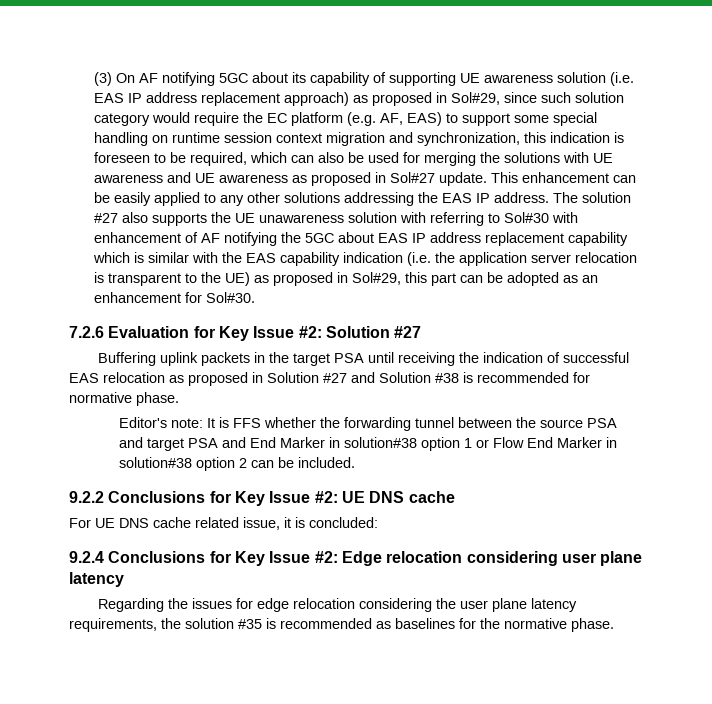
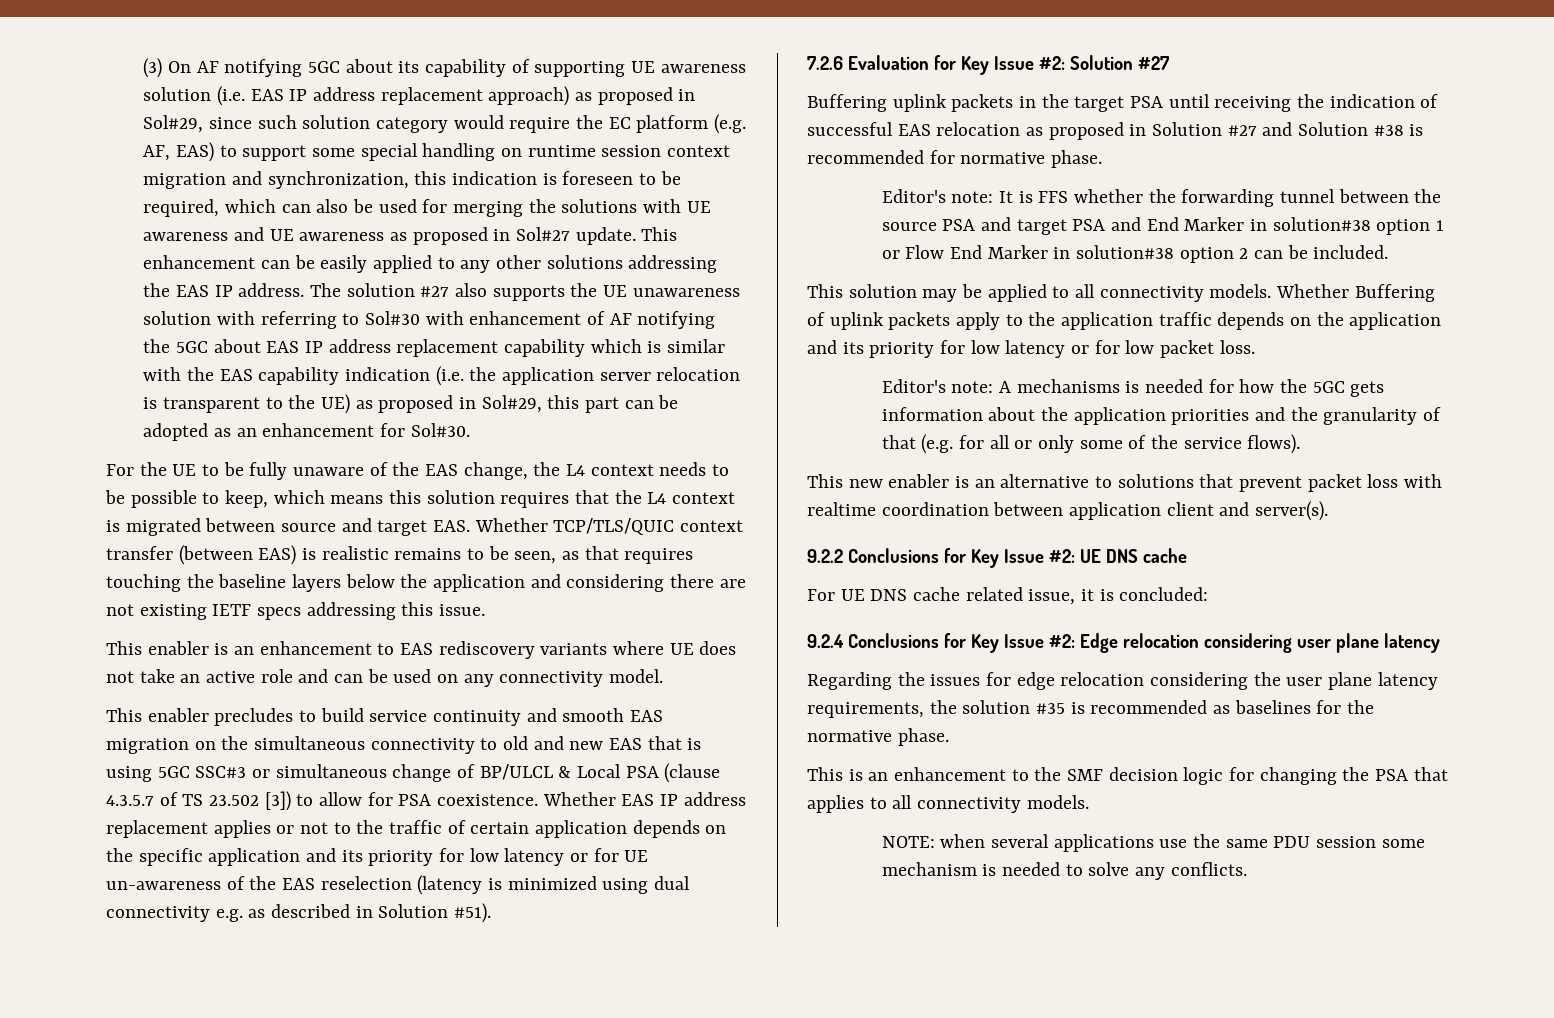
(256, 297) none -> [106,462,730,480] [105,490,736,508] [106,518,744,536] [106,545,694,565] [106,574,746,592] [106,602,486,620] [106,641,737,659] [106,669,664,687] [106,708,664,726] [106,736,702,754] [106,763,721,783] [106,791,746,811] [106,820,727,838] [106,848,649,866] [106,875,691,895] [106,903,492,923] // For the UE to be fully unaware of the EAS change, the L4 context needs to be possible to keep, which means this solution requires that the L4 context is migrated between source and target EAS. Whether TCP/TLS/QUIC context transfer (between EAS) is realistic remains to be seen, as that requires touching the baseline layers below the application and considering there are not existing IETF specs addressing this issue. // This enabler is an enhancement to EAS rediscovery variants where UE does not take an active role and can be used on any connectivity model. // This enabler precludes to build service continuity and smooth EAS migration on the simultaneous connectivity to old and new EAS that is using 5GC SSC#3 or simultaneous change of BP/ULCL & Local PSA (clause 4.3.5.7 of TS 23.502 [3]) to allow for PSA coexistence. Whether EAS IP address replacement applies or not to the traffic of certain application depends on the specific application and its priority for low latency or for UE un-awareness of the EAS reselection (latency is minimized using dual connectivity e.g. as described in Solution #51).
(356, 462) none -> [807,284,1435,302] [807,312,1442,330] [807,340,1255,358] [881,379,1385,397] [881,407,1441,425] [881,434,1301,454] [807,474,1443,492] [807,501,1329,521] // This solution may be applied to all connectivity models. Whether Buffering of uplink packets apply to the application traffic depends on the application and its priority for low latency or for low packet loss. // Editor's note: A mechanisms is needed for how the 5GC gets information about the application priorities and the granularity of that (e.g. for all or only some of the service flows). // This new enabler is an alternative to solutions that prevent packet loss with realtime coordination between application client and server(s).
(614, 625) none -> [807,767,1448,785] [807,795,1089,813] [881,834,1425,852] [881,862,1247,880] // This is an enhancement to the SMF decision logic for changing the PSA that applies to all connectivity models. // NOTE: when several applications use the same PDU session some mechanism is needed to solve any conflicts.

